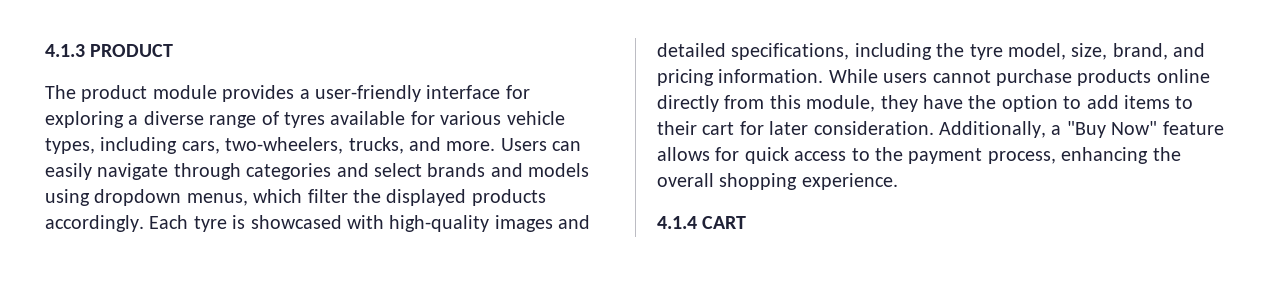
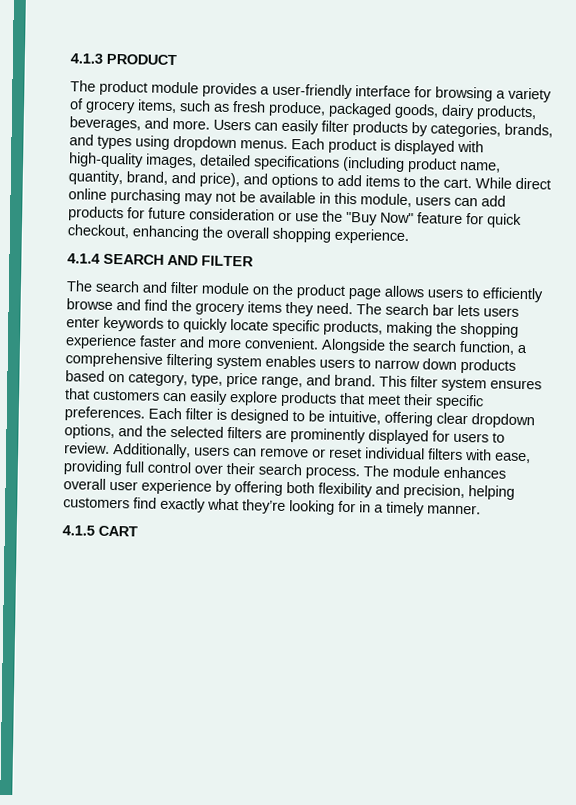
[45,111,565,128] [45,137,404,154] exploring a diverse range of tyres available for various vehicle types, including cars, two-wheelers, trucks, -> [435,86,552,103] [69,98,537,121] [69,116,141,132] browsing a variety of grocery items, such as fresh produce, packaged goods, dairy products, beverages,
[97,163,590,180] [45,189,546,206] [45,215,591,232] [657,43,1206,60] [657,69,1210,86] [657,95,1194,112] [657,121,1062,138] navigate through categories and select brands and models using dropdown menus, which filter the displayed products accordingly. Each tyre is showcased with high-quality images and detailed specifications, including the tyre model, size, brand, and pricing information. While users cannot purchase products online directly from this module, they have the option to add items to their cart for later consideration. Additionally, a -> [321,120,553,138] [69,134,484,155] [69,152,501,173] [68,170,551,190] [68,188,506,208] [68,206,343,222] filter products by categories, brands, and types using dropdown menus. Each product is displayed with high-quality images, detailed specifications (including product name, quantity, brand, and price), and options to add items to the cart. While direct online purchasing may not be available in this module, users can add products for future consideration or use the
[657,147,710,161] allows -> (463, 218) none
[794,147,1056,164] access to the payment process, -> [67,224,130,239] checkout,
(697, 222) none -> [103,253,254,267] [66,280,543,303] [66,298,519,317] [66,316,519,338] [65,334,528,355] [65,352,516,374] [65,370,542,392] [65,388,484,410] [64,406,535,429] [64,424,505,445] [64,442,531,464] [63,460,506,480] [63,478,515,500] [63,497,481,517] [62,525,95,536] SEARCH AND FILTER // The search and filter module on the product page allows users to efficiently browse and find the grocery items they need. The search bar lets users enter keywords to quickly locate specific products, making the shopping experience faster and more convenient. Alongside the search function, a comprehensive filtering system enables users to narrow down products based on category, type, price range, and brand. This filter system ensures that customers can easily explore products that meet their specific preferences. Each filter is designed to be intuitive, offering clear dropdown options, and the selected filters are prominently displayed for users to review. Additionally, users can remove or reset individual filters with ease, providing full control over their search process. The module enhances overall user experience by offering both flexibility and precision, helping customers find exactly what they’re looking for in a timely manner. // 4.1.5

